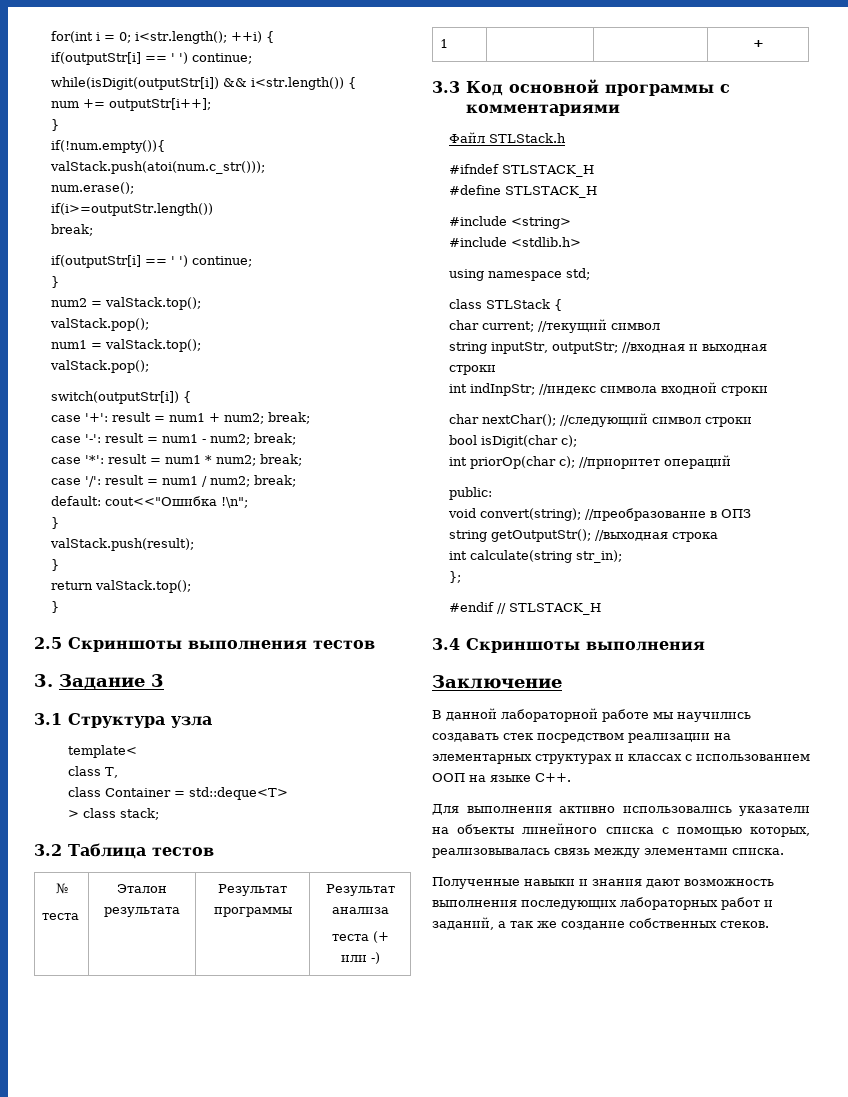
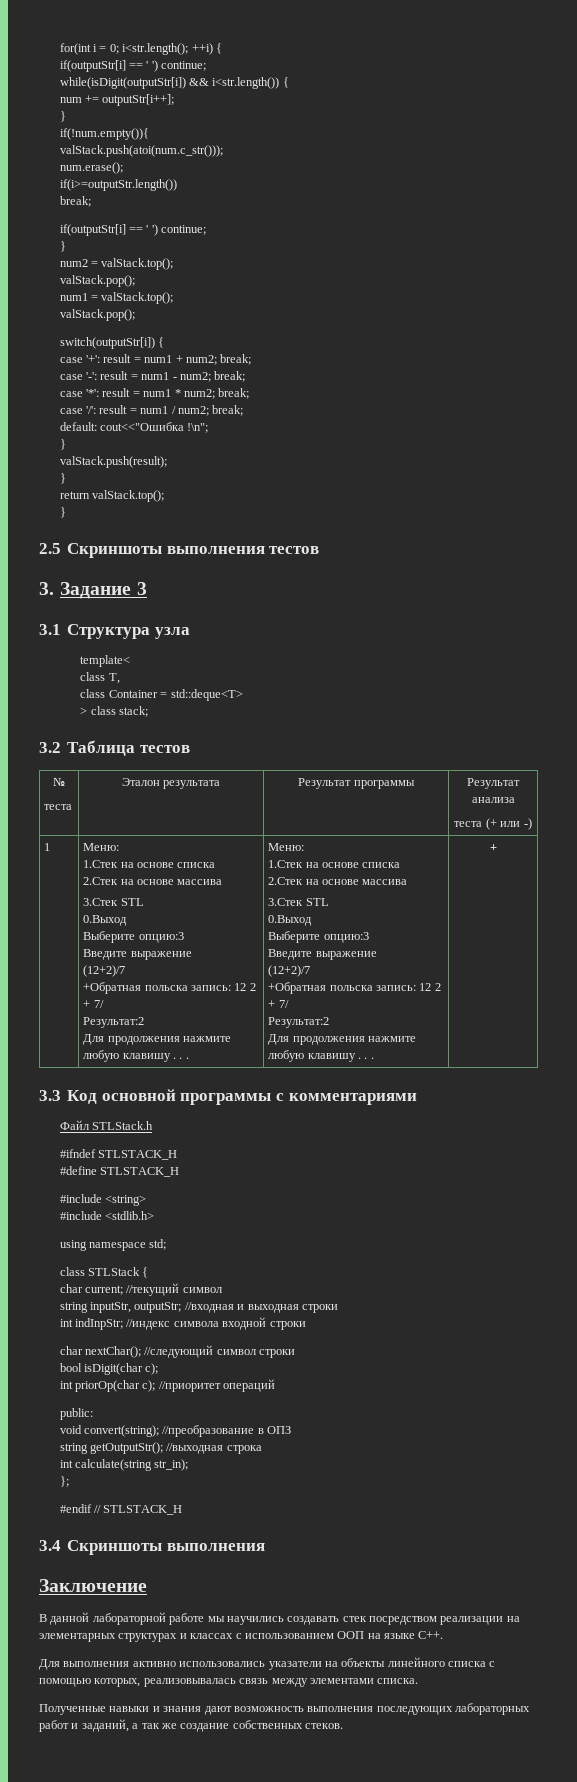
(449, 43) | -> [83,843,120,851] [83,860,216,868] [83,877,223,885] [83,898,144,906] [83,915,128,926] [83,931,184,943] [83,949,192,960] [83,965,126,977] [83,982,256,994] [83,1000,104,1008] [83,1017,145,1028] [83,1034,231,1045] [83,1050,189,1062] [268,843,305,851] [268,860,401,868] [268,877,408,885] [268,898,329,906] [268,915,313,926] [268,931,369,943] [268,949,377,960] [268,965,311,977] [268,982,441,994] [268,1000,289,1008] [268,1017,330,1028] [268,1034,416,1045] [268,1050,374,1062] Меню: // 1.Стек на основе списка // 2.Стек на основе массива // 3.Стек STL // 0.Выход // Выберите опцию:3 // Введите выражение // (12+2)/7 // +Обратная польска запись: 12 2 + 7/ // Результат:2 // Для продолжения нажмите любую клавишу . . . | Меню: // 1.Стек на основе списка // 2.Стек на основе массива // 3.Стек STL // 0.Выход // Выберите опцию:3 // Введите выражение // (12+2)/7 // +Обратная польска запись: 12 2 + 7/ // Результат:2 // Для продолжения нажмите любую клавишу . . .

